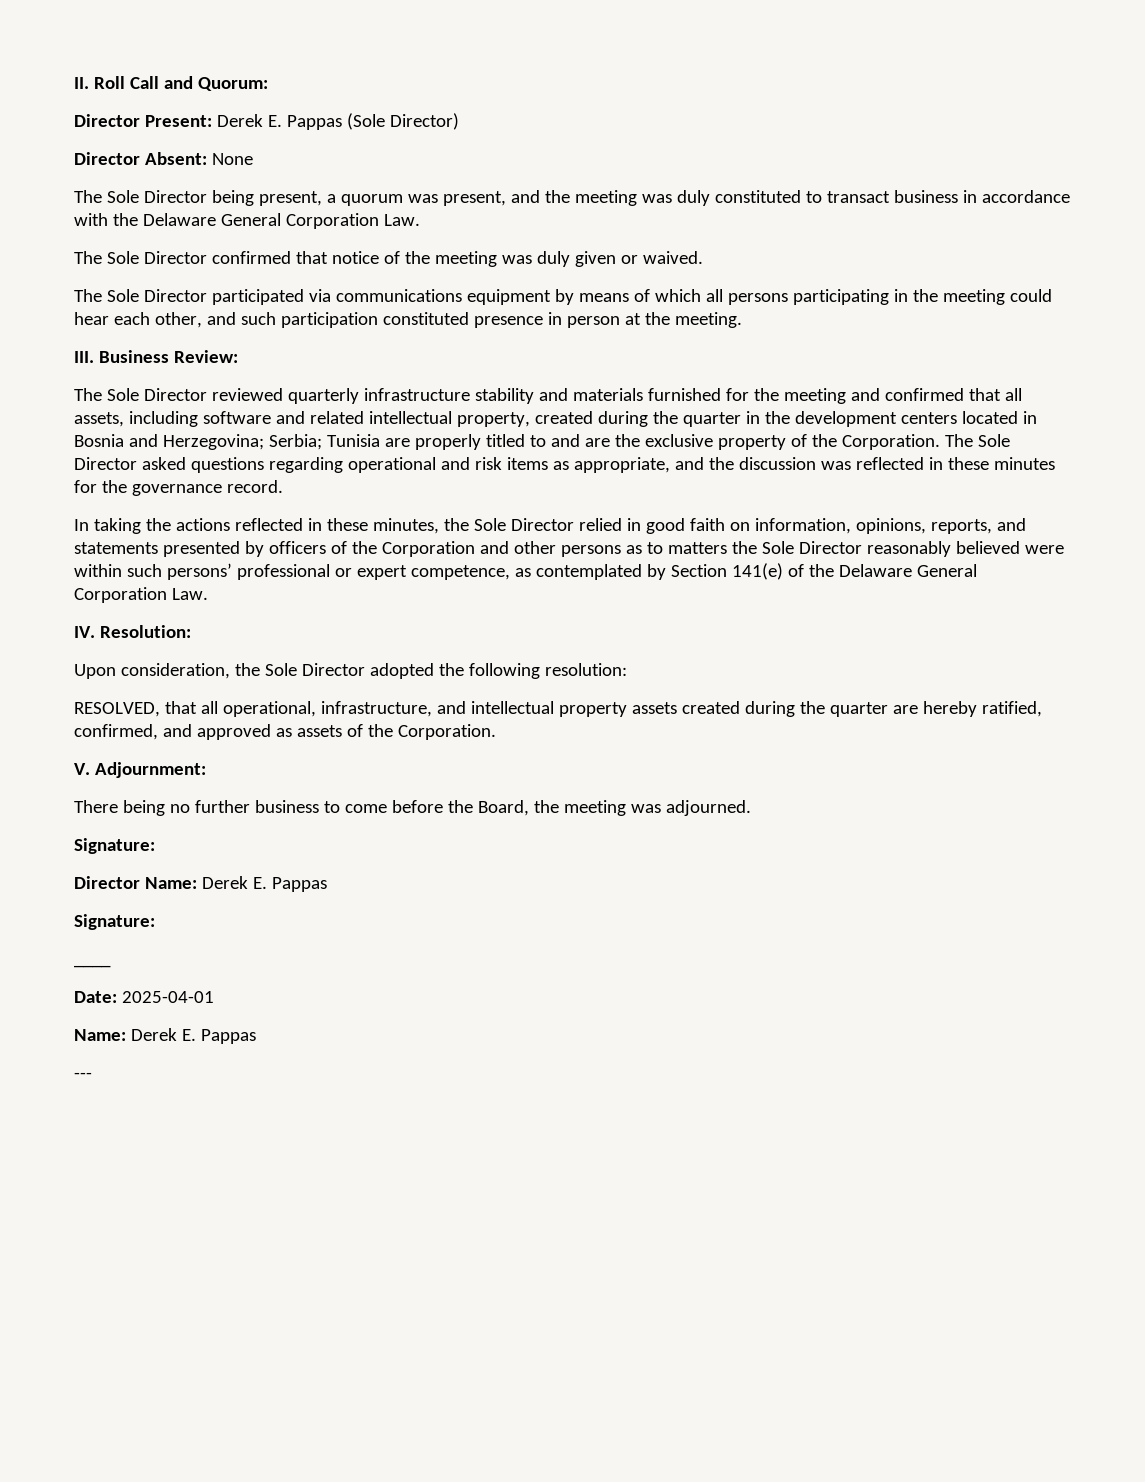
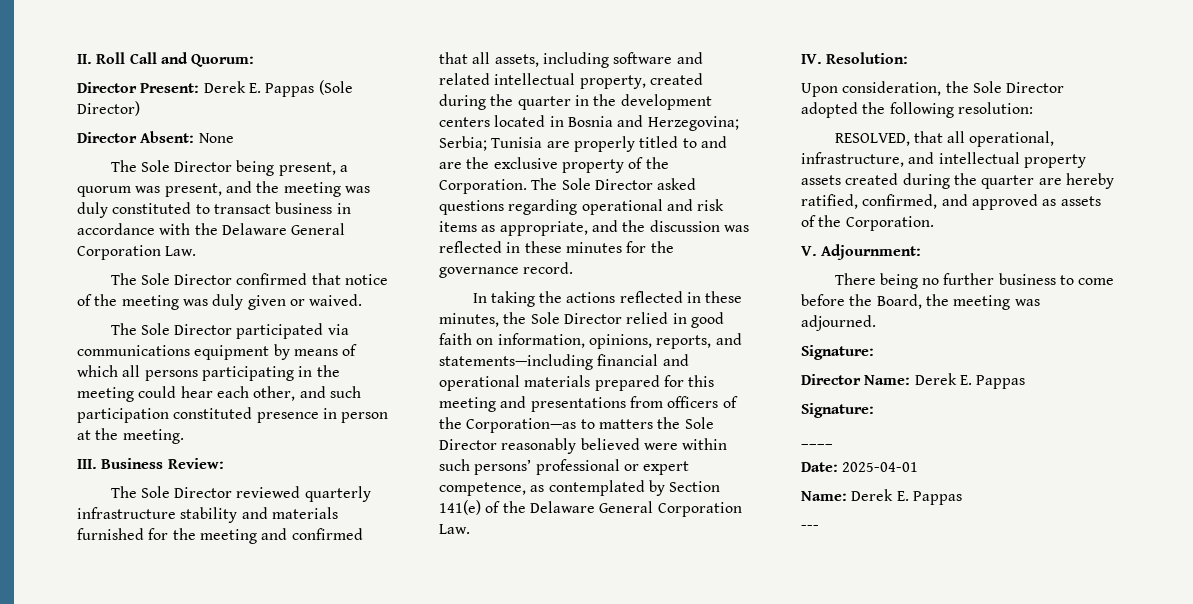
[74,541,642,557] statements presented by officers of the Corporation and other persons as -> [439,354,689,370] [439,375,715,391] [439,396,738,412] [439,417,577,433] statements—including financial and operational materials prepared for this meeting and presentations from officers of the Corporation—as

